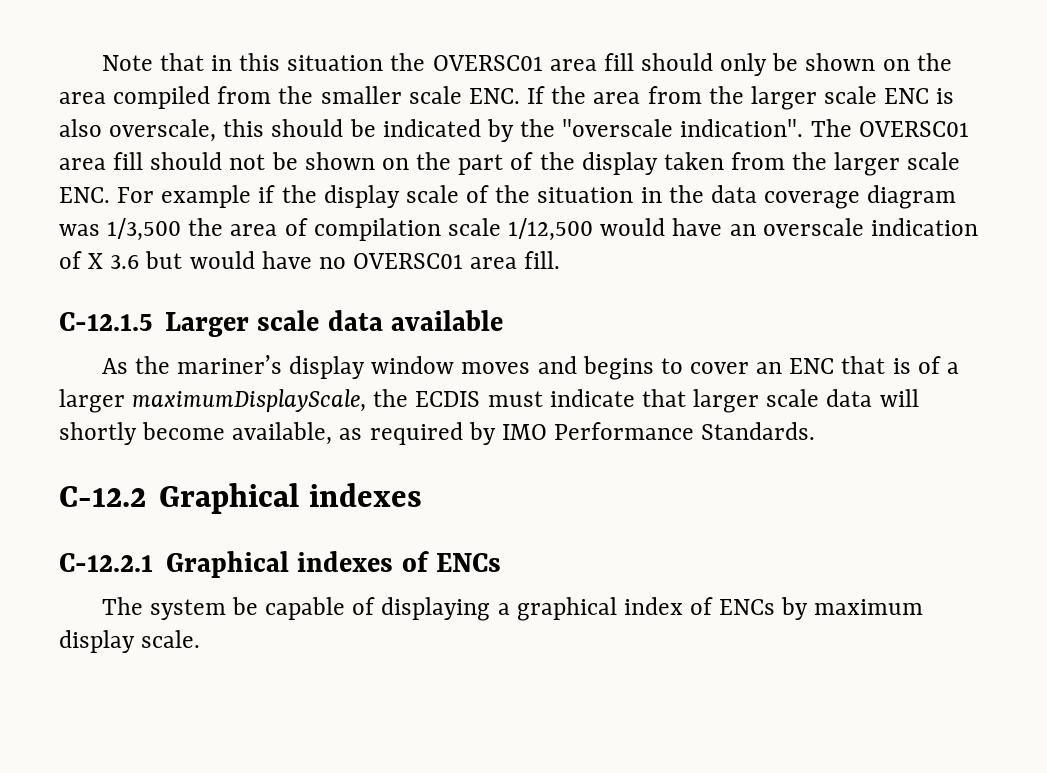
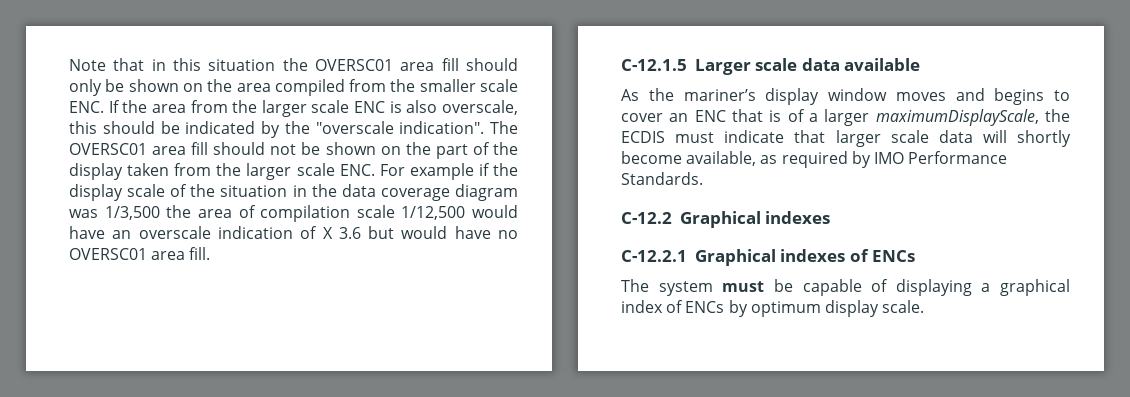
(226, 609) none -> [722,281,765,292] must
[814,599,924,615] maximum -> [750,301,821,317] optimum

